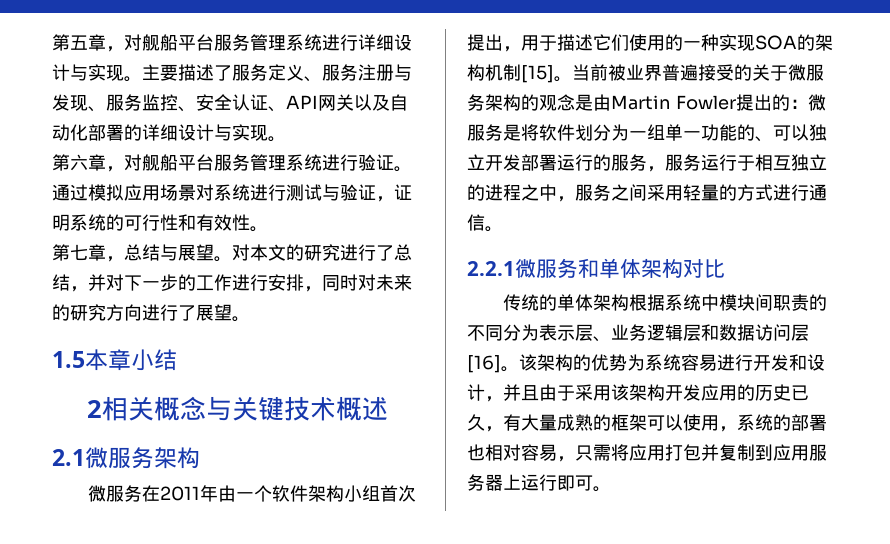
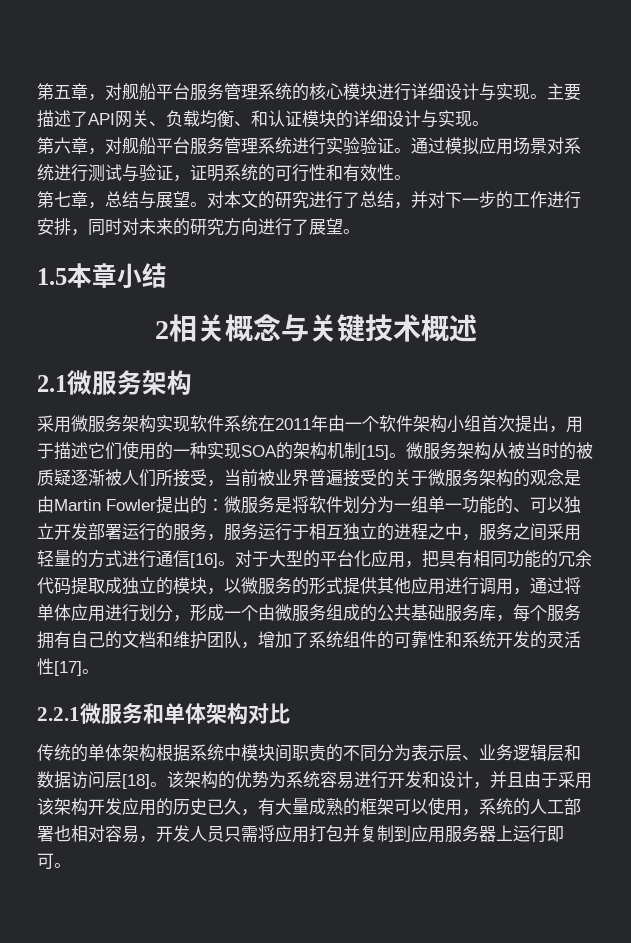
(322, 42) none -> [292,83,377,101] 的核心模块
[232,64,412,82] [52,94,408,112] [52,124,124,141] 服务定义、服务注册与发现、服务监控、安全认证、API网关以及自动化部署 -> [88,110,336,128] API网关、负载均衡、和认证模块
(358, 162) none -> [326,137,360,155] 实验
[88,485,143,502] 微服务 -> [37,415,258,433] 采用微服务架构实现软件系统
(572, 79) none -> [406,442,593,460] [37,469,224,487] 微服务架构从被当时的被质疑逐渐被人们所接受，
(485, 222) none -> [190,550,592,568] [37,577,581,595] [37,604,581,622] [37,631,581,649] [37,658,82,676] [16]。对于大型的平台化应用，把具有相同功能的冗余代码提取成独立的模块，以微服务的形式提供其他应用进行调用，通过将单体应用进行划分，形成一个由微服务组成的公共基础服务库，每个服务拥有自己的文档和维护团队，增加了系统组件的可靠性和系统开发的灵活性[17]
[467,355,501,373] [16] -> [122,774,150,789] [18]
(791, 422) none -> [530,799,564,814] 人工
(575, 459) none -> [156,825,224,842] 开发人员

